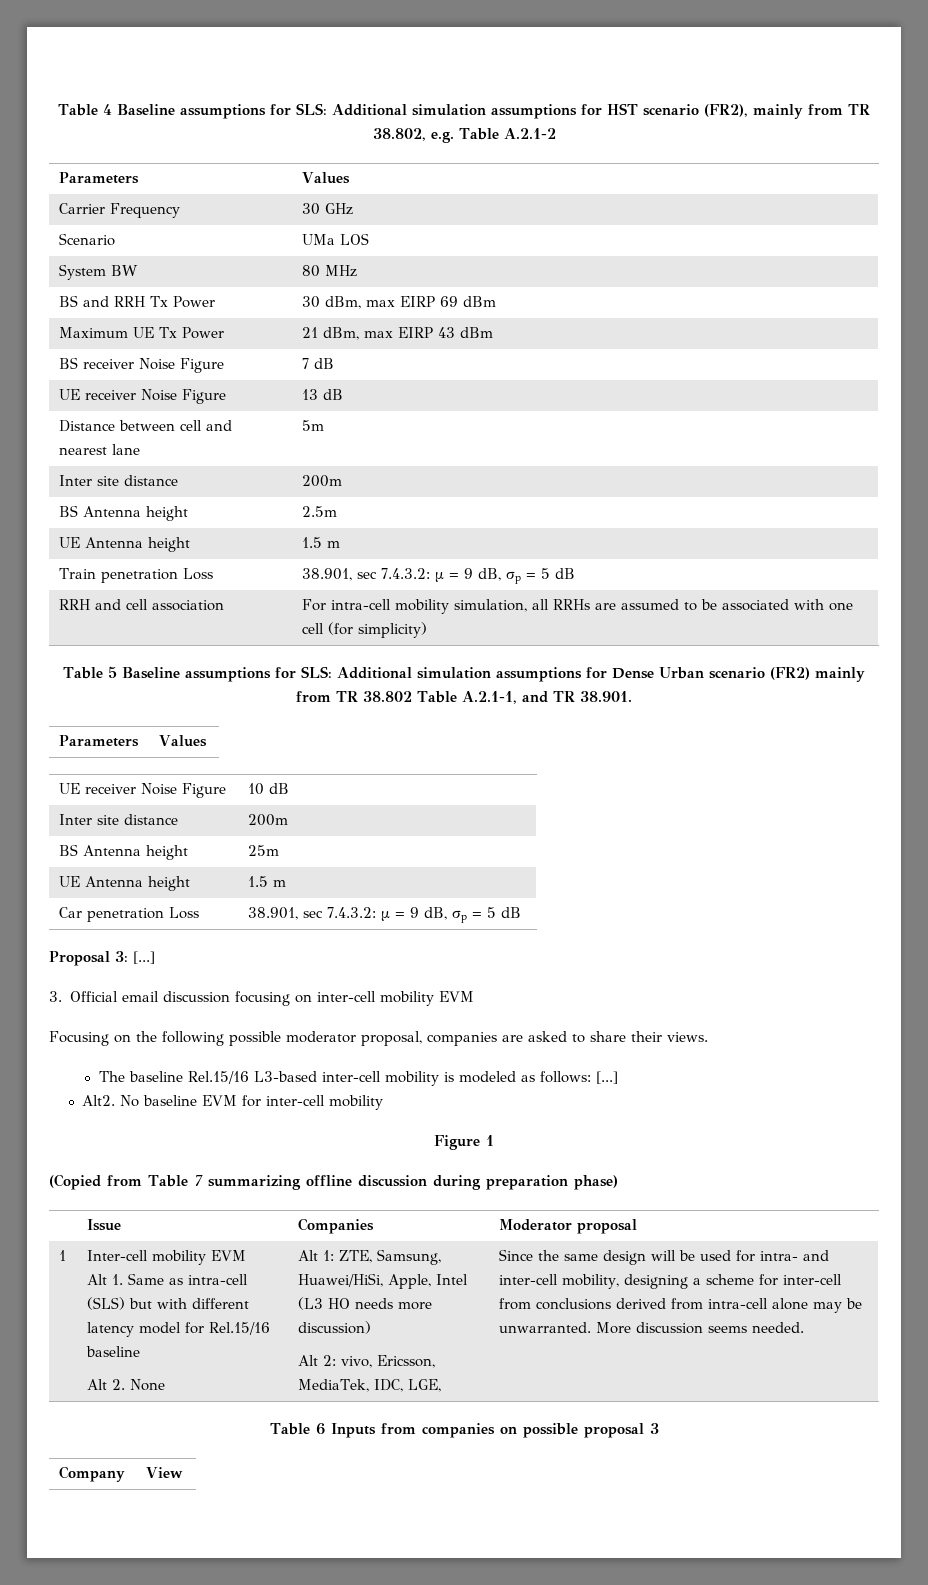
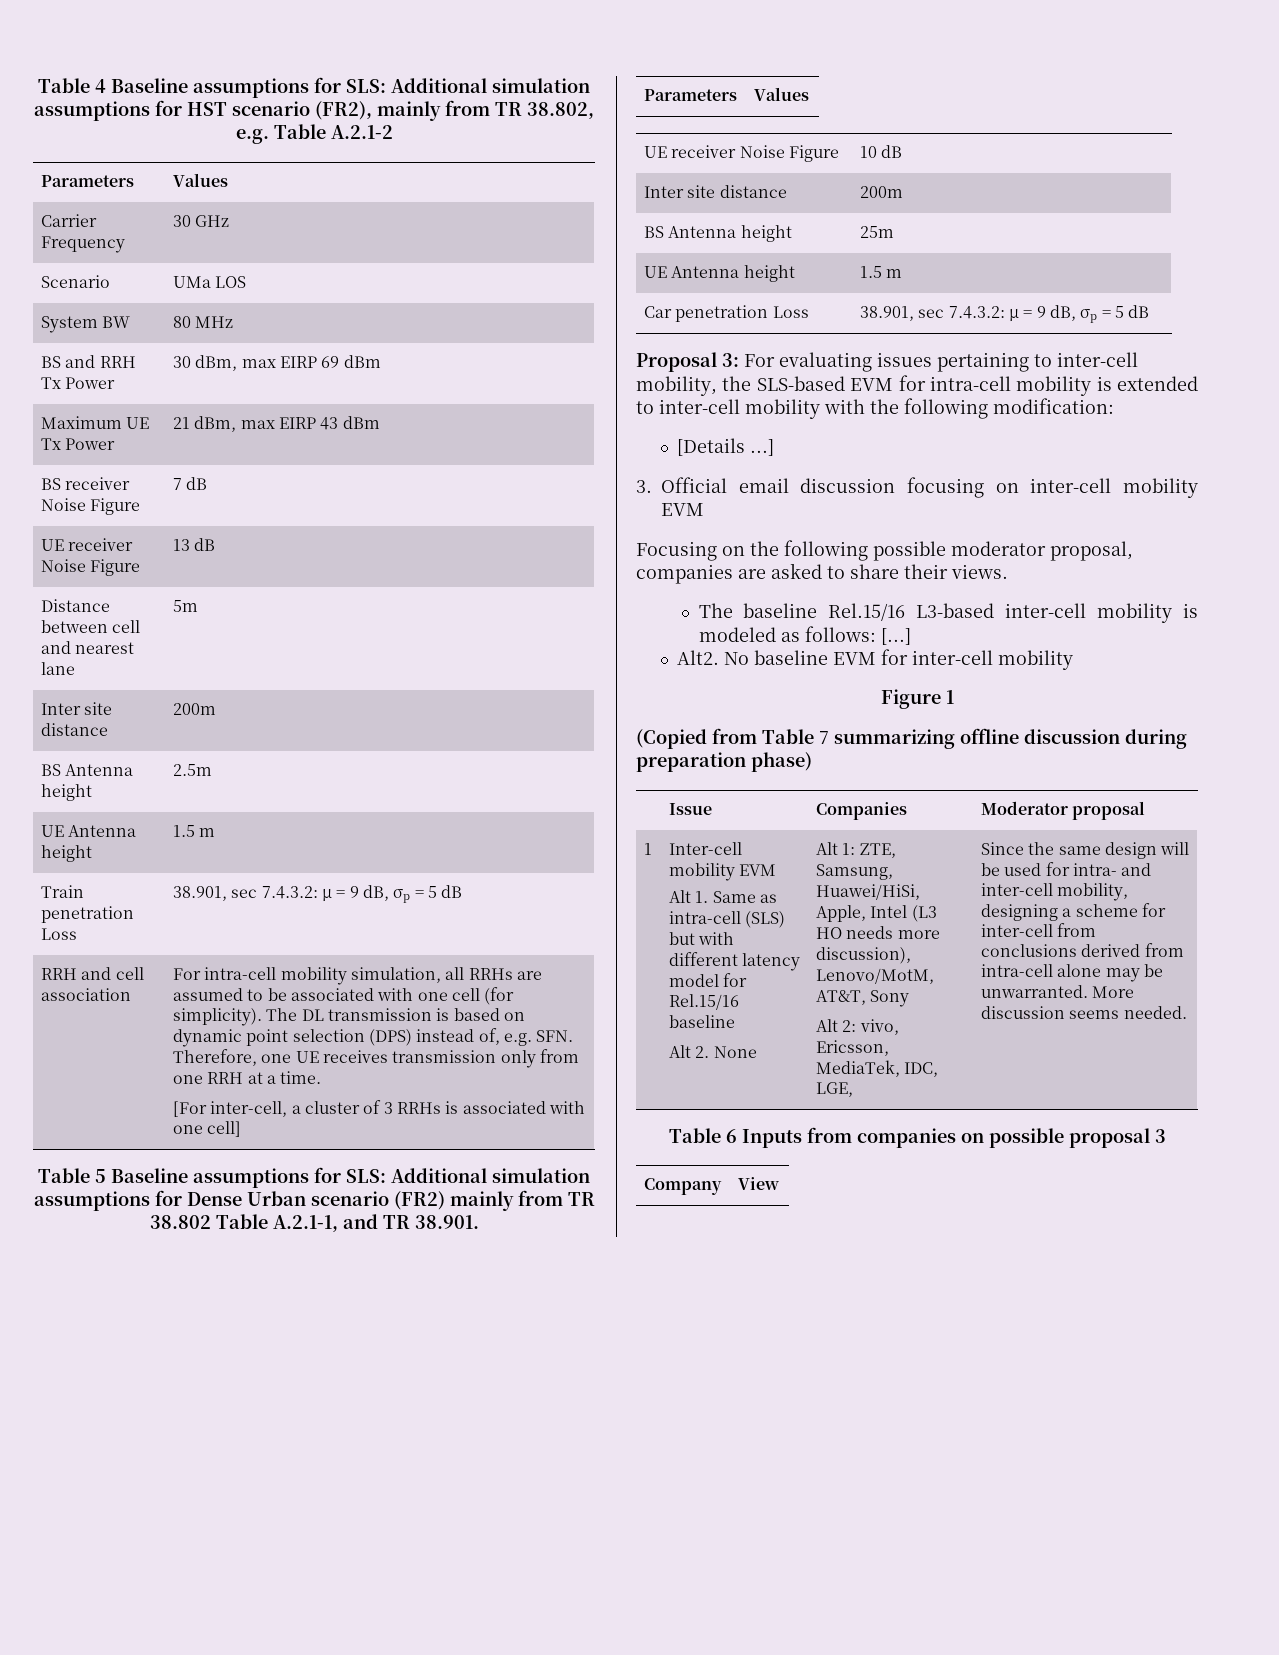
[358,622,428,638] simplicity) -> [173,1008,526,1026] [173,1028,574,1047] [173,1049,580,1068] [173,1071,322,1084] [173,1100,586,1117] [173,1121,242,1137] simplicity). The DL transmission is based on dynamic point selection (DPS) instead of, e.g. SFN. Therefore, one UE receives transmission only from one RRH at a time. // [For inter-cell, a cluster of 3 RRHs is associated with one cell]
[133,951,155,964] [...] -> [744,352,1138,372] [636,375,1198,396] [636,398,1114,419] [677,438,775,456] For evaluating issues pertaining to inter-cell mobility, the SLS-based EVM for intra-cell mobility is extended to inter-cell mobility with the following modification: // [Details ...]
[298,1321,372,1334] discussion) -> [816,947,912,964] [816,968,935,984] [816,990,910,1007] discussion), Lenovo/MotM, AT&T, Sony

